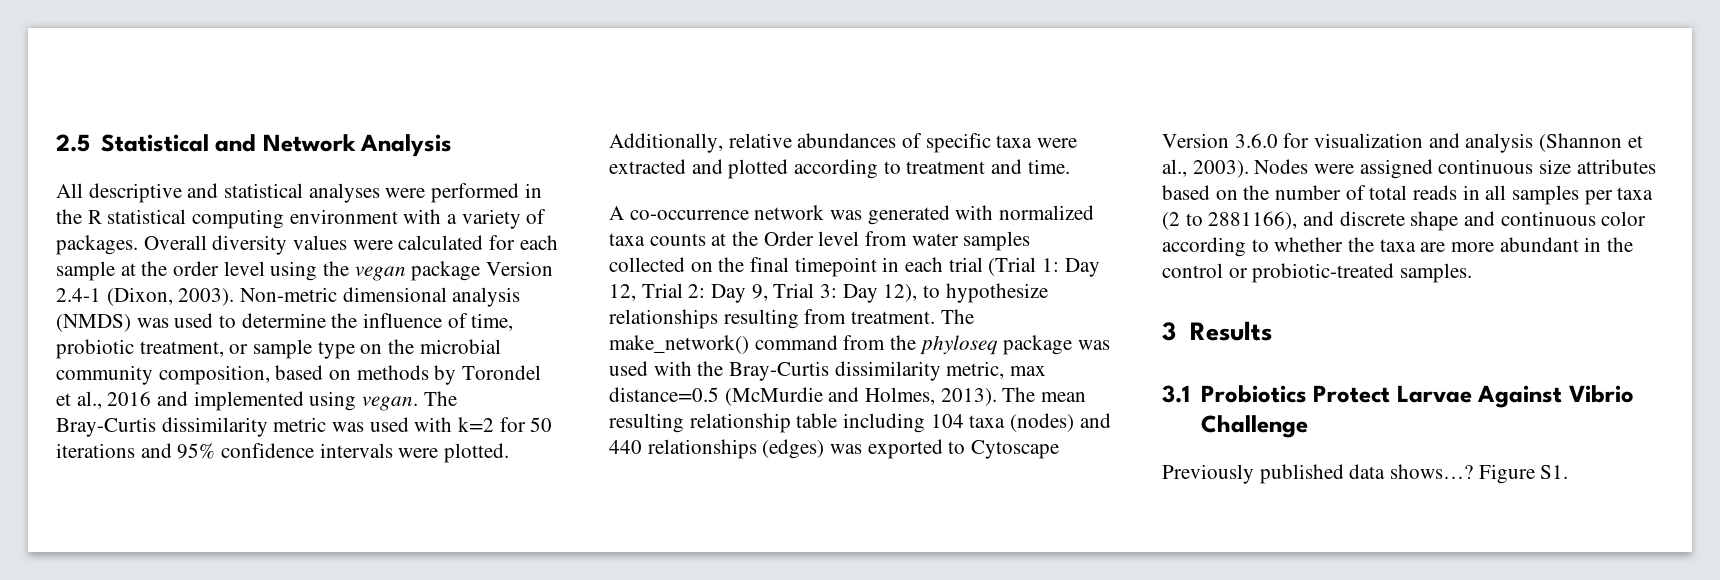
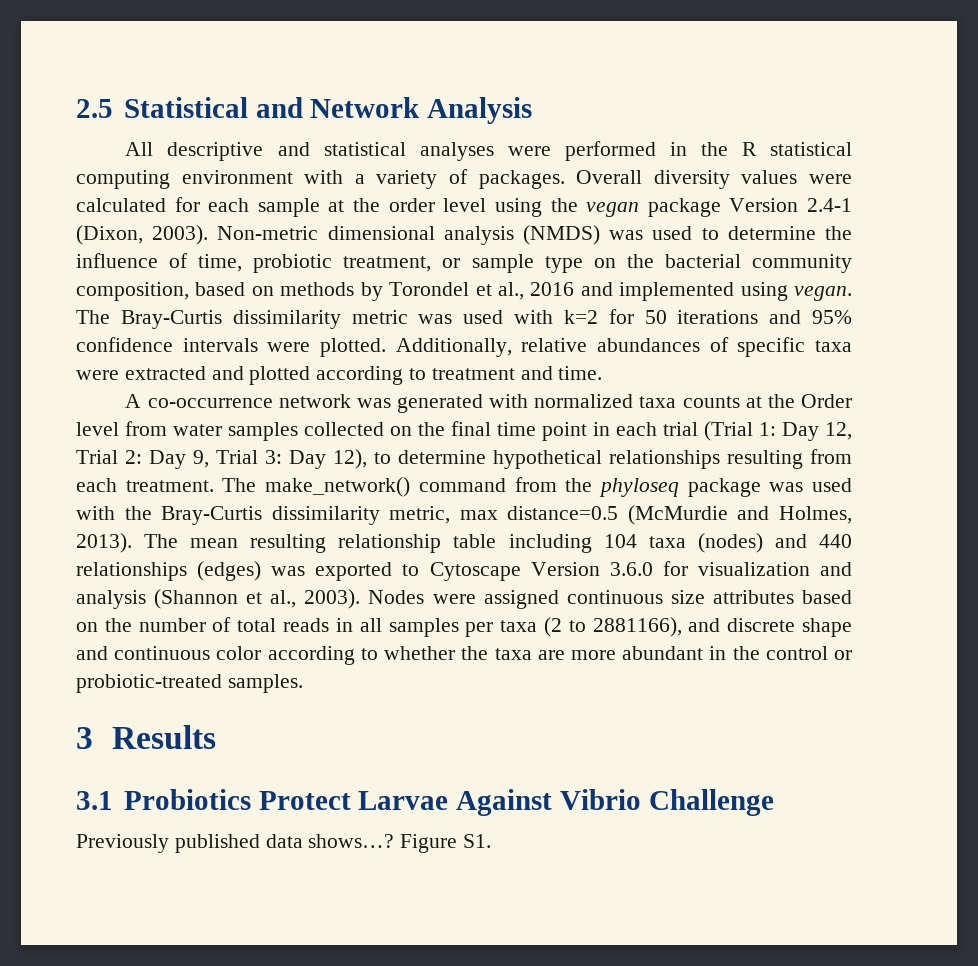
[419,339,501,354] microbial -> [664,254,741,268] bacterial
[794,257,877,277] timepoint -> [497,422,587,441] time point
[945,283,1048,303] hypothesize -> [398,450,602,469] determine hypothetical
(847, 316) none -> [76,478,117,492] each

